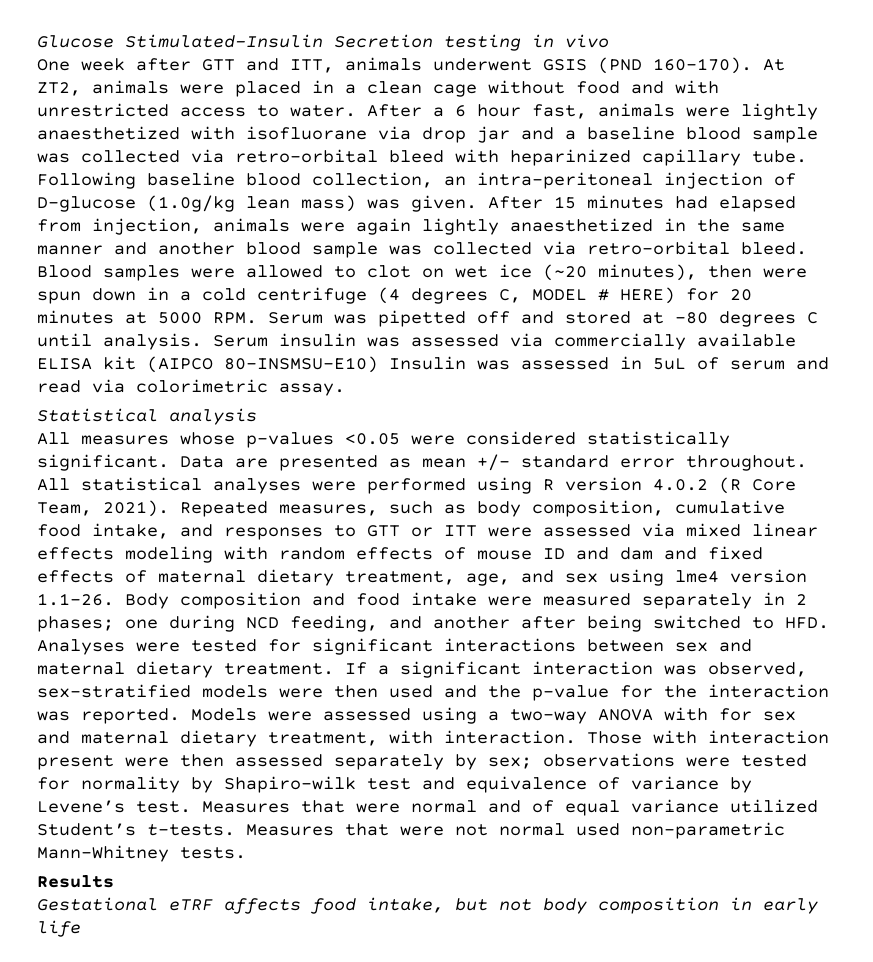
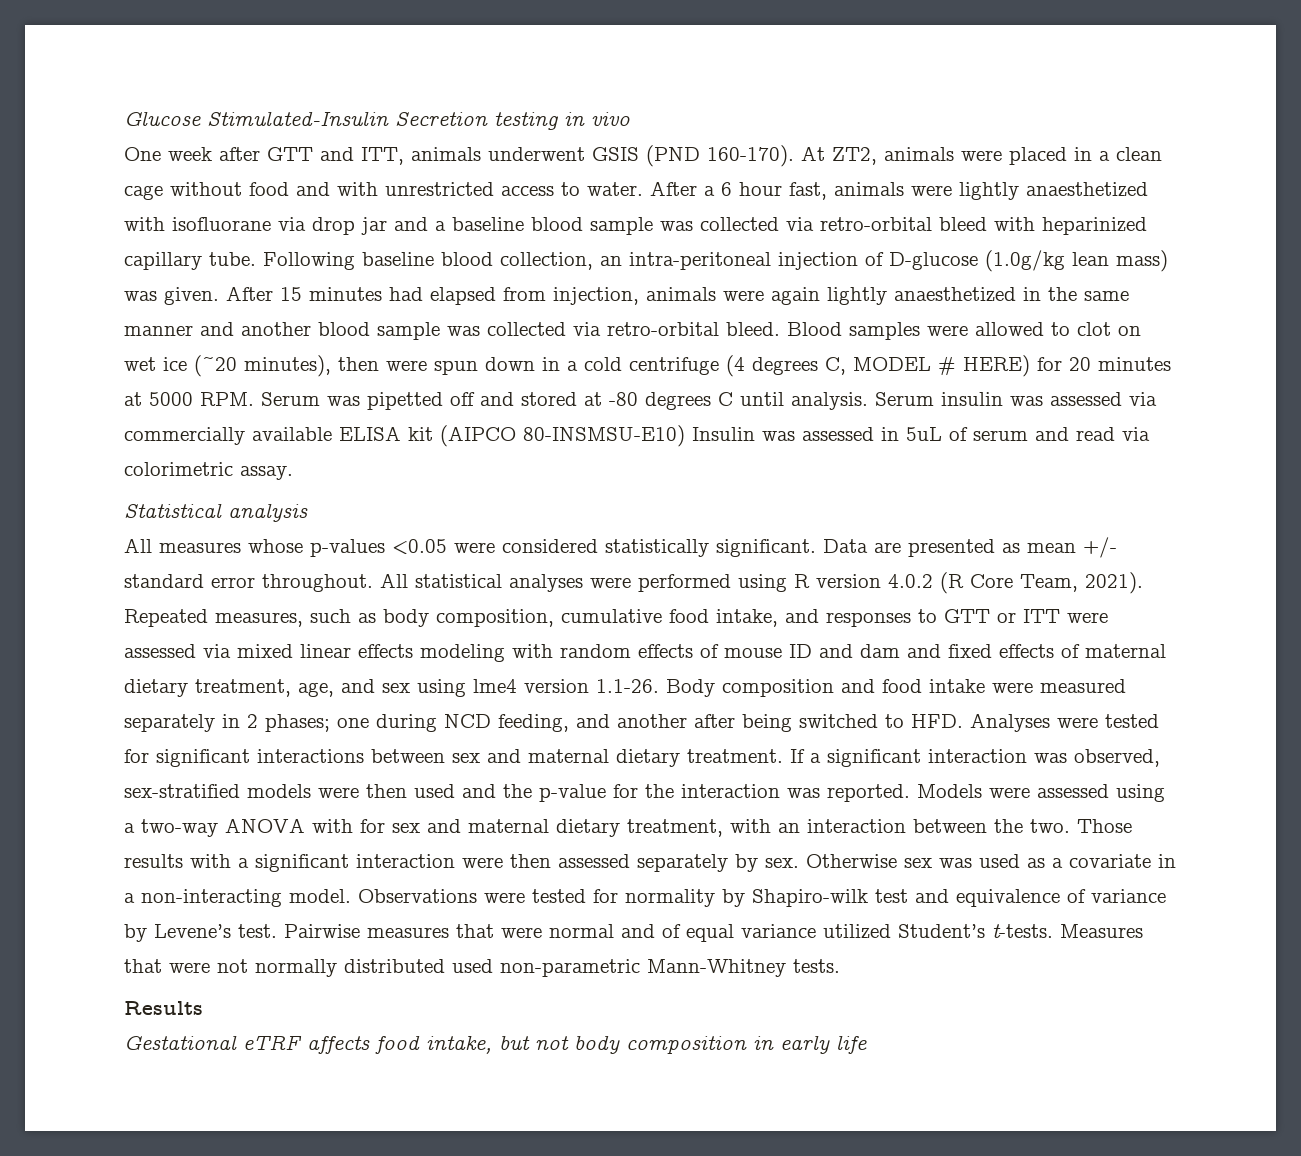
[444,730,829,744] [37,755,114,770] interaction. Those with interaction present -> [778,819,1132,833] [124,854,455,872] an interaction between the two. Those results with a significant interaction
[488,753,675,769] sex; observations -> [765,854,1176,868] [124,889,477,907] sex. Otherwise sex was used as a covariate in a non-interacting model. Observations
[202,801,290,813] Measures -> [284,924,449,938] Pairwise measures
[499,823,565,836] normal -> [255,959,445,977] normally distributed

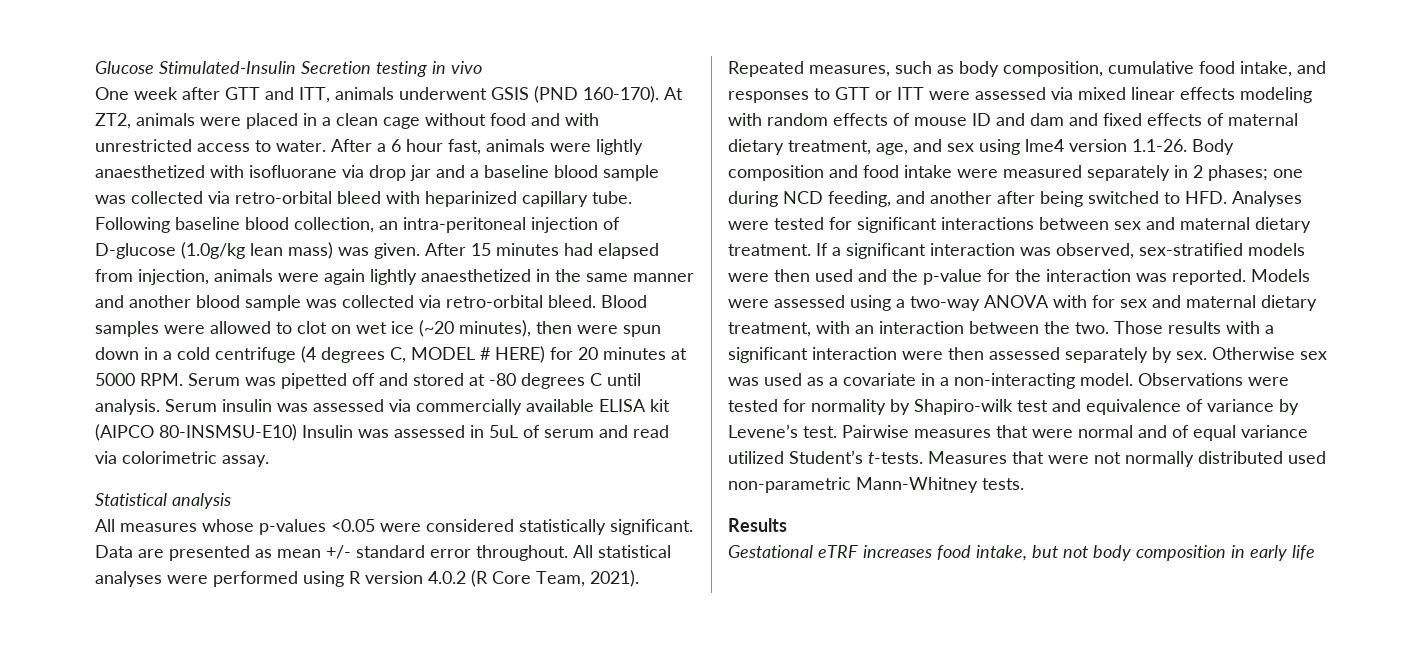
[307,1036,370,1054] affects -> [863,545,932,558] increases

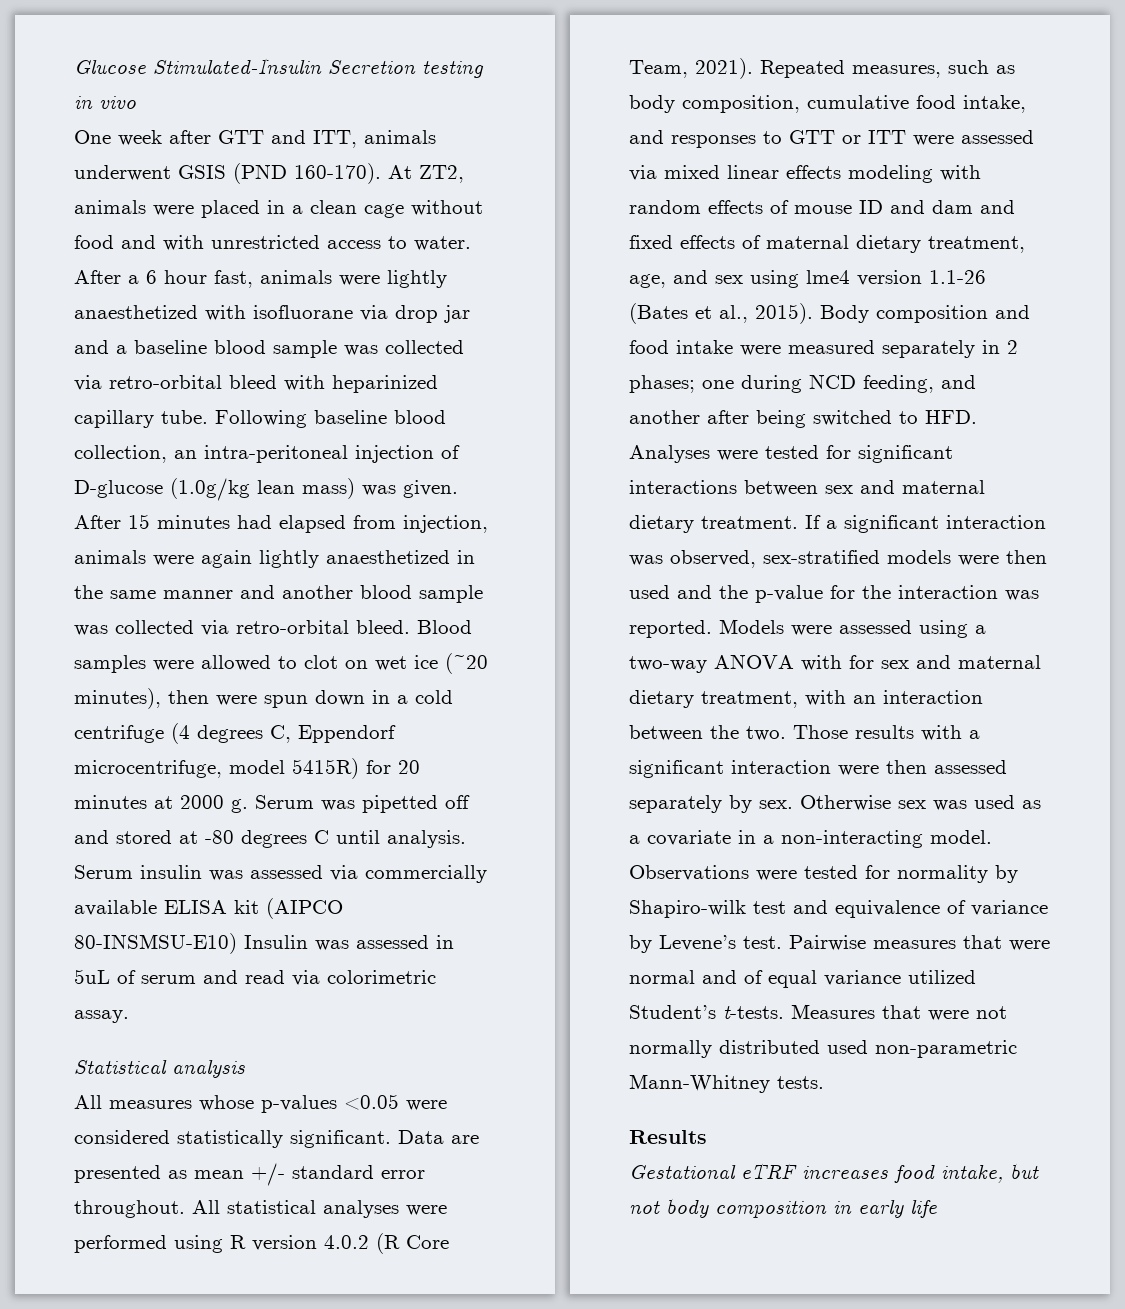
[411,346,545,363] MODEL # HERE) -> [298,725,396,743] [74,758,359,779] Eppendorf microcentrifuge, model 5415R)
[95,373,183,386] 5000 RPM. -> [180,795,248,813] 2000 g.
[1132,139,1187,152] 1.1-26. -> [929,270,986,284] [629,303,813,324] 1.1-26 (Bates et al., 2015).

